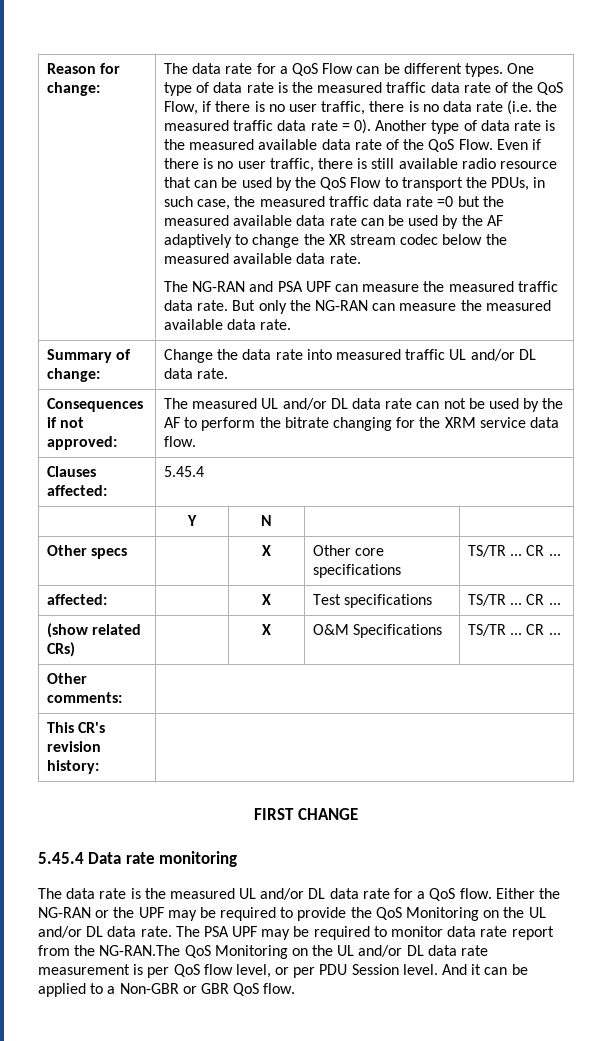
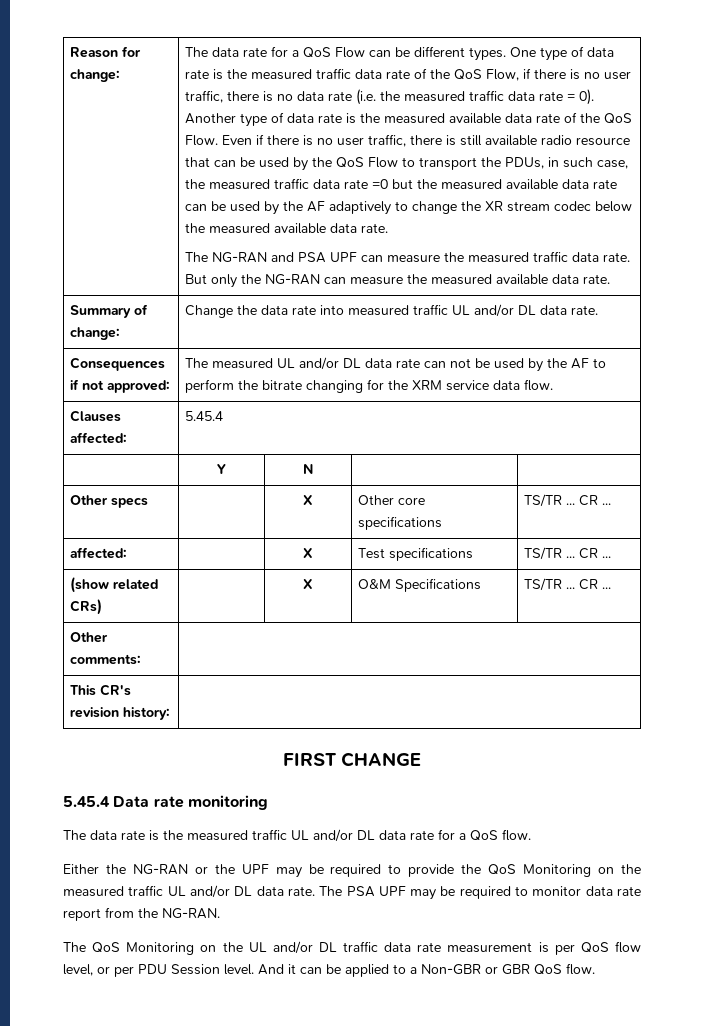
(235, 893) none -> [252,829,287,840] traffic
(492, 893) none -> (531, 835) //
(525, 912) none -> [63,885,164,897] measured traffic
[99,945,424,959] NG-RAN.The QoS Monitoring on the UL and/or DL -> [162,908,220,919] [63,941,379,955] NG-RAN. // The QoS Monitoring on the UL and/or DL traffic

